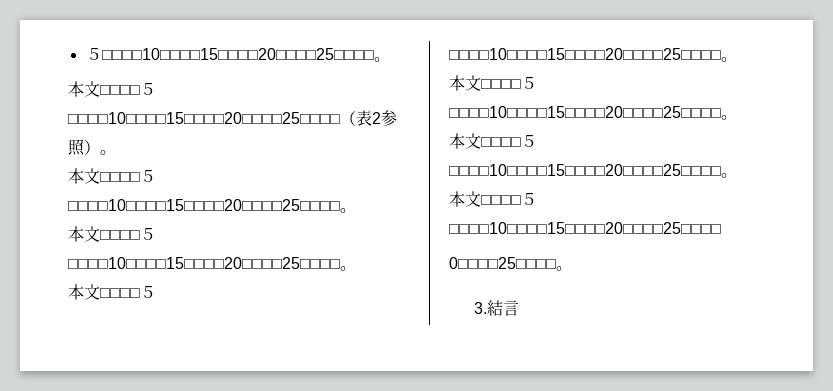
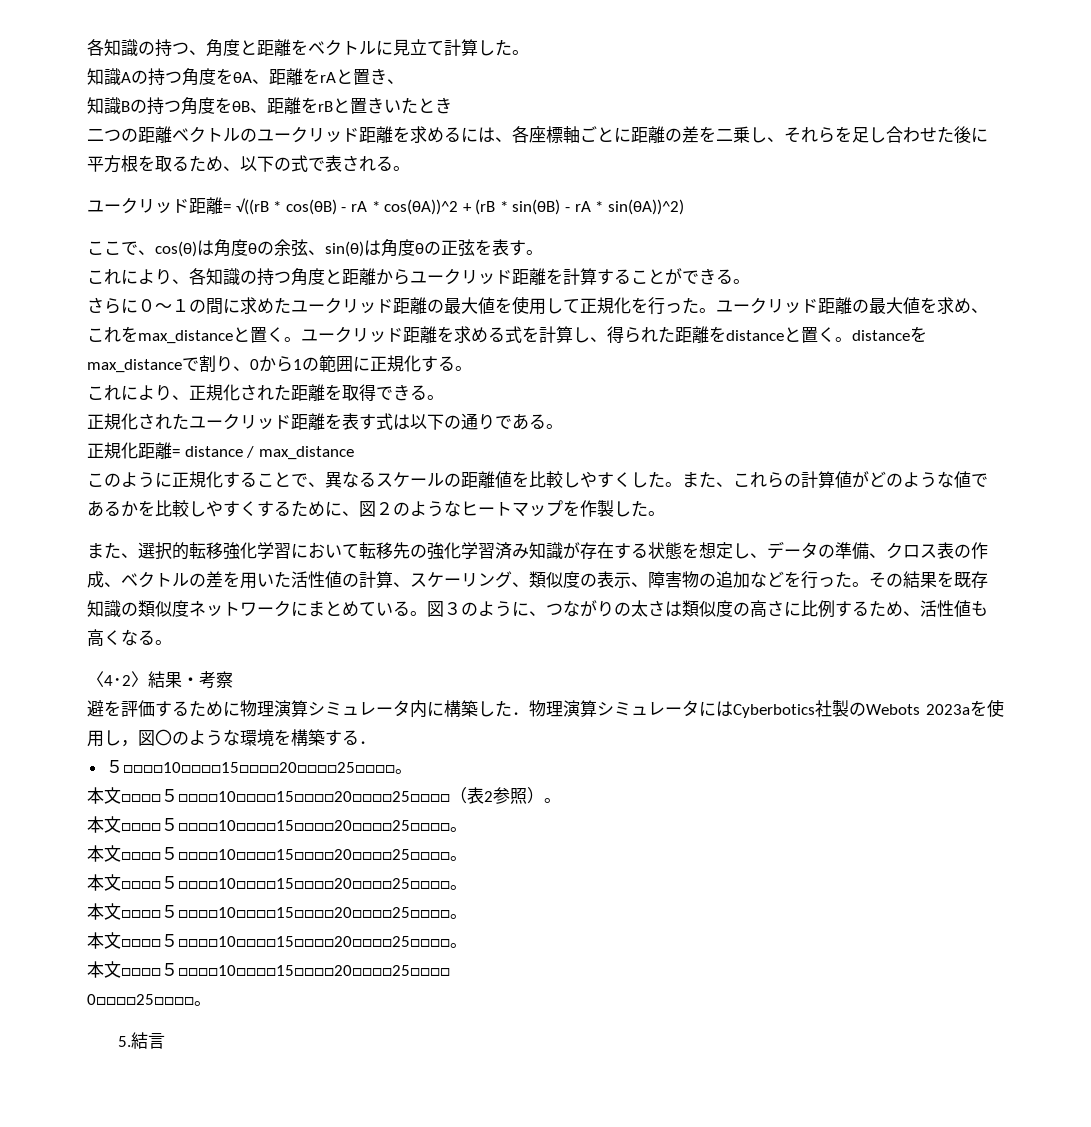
(85, 54) none -> [87,39,529,57] [87,68,404,86] [87,97,452,115] [87,126,988,143] [87,155,410,173] [87,197,684,215] [87,239,543,257] [87,268,750,286] [87,296,988,315] [87,326,927,344] [87,355,472,373] [87,384,444,401] [87,413,563,430] [87,442,354,460] [87,471,988,488] [87,500,665,517] [87,541,988,560] [87,571,988,589] [87,600,988,618] [87,629,172,647] [87,671,233,689] [87,699,1004,718] [87,729,376,747] 各知識の持つ、角度と距離をベクトルに見立て計算した。 // 知識Aの持つ角度をθA、距離をrAと置き、 // 知識Bの持つ角度をθB、距離をrBと置きいたとき // 二つの距離ベクトルのユークリッド距離を求めるには、各座標軸ごとに距離の差を二乗し、それらを足し合わせた後に平方根を取るため、以下の式で表される。 // ユークリッド距離= √((rB * cos(θB) - rA * cos(θA))^2 + (rB * sin(θB) - rA * sin(θA))^2) // ここで、cos(θ)は角度θの余弦、sin(θ)は角度θの正弦を表す。 // これにより、各知識の持つ角度と距離からユークリッド距離を計算することができる。 // さらに０～１の間に求めたユークリッド距離の最大値を使用して正規化を行った。ユークリッド距離の最大値を求め、これをmax_distanceと置く。ユークリッド距離を求める式を計算し、得られた距離をdistanceと置く。distanceをmax_distanceで割り、0から1の範囲に正規化する。 // これにより、正規化された距離を取得できる。 // 正規化されたユークリッド距離を表す式は以下の通りである。 // 正規化距離= distance / max_distance // このように正規化することで、異なるスケールの距離値を比較しやすくした。また、これらの計算値がどのような値であるかを比較しやすくするために、図２のようなヒートマップを作製した。 // また、選択的転移強化学習において転移先の強化学習済み知識が存在する状態を想定し、データの準備、クロス表の作成、ベクトルの差を用いた活性値の計算、スケーリング、類似度の表示、障害物の追加などを行った。その結果を既存知識の類似度ネットワークにまとめている。図３のように、つながりの太さは類似度の高さに比例するため、活性値も高くなる。 // 〈4･2〉結果・考察 // 避を評価するために物理演算シミュレータ内に構築した．物理演算シミュレータにはCyberbotics社製のWebots 2023aを使用し，図〇のような環境を構築する． //
[474,302,488,314] 3. -> [117,1036,131,1047] 5.

